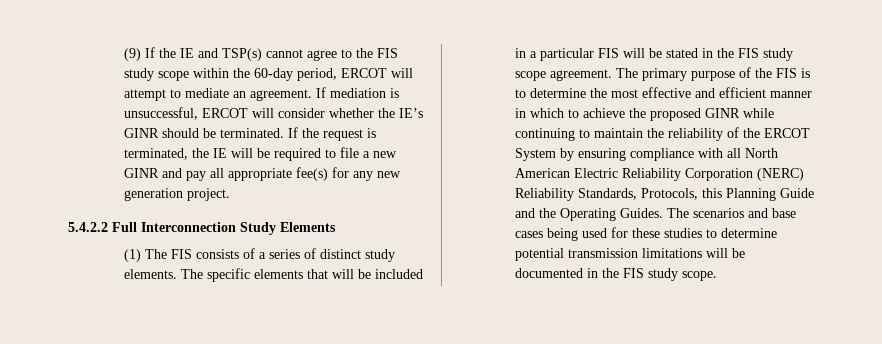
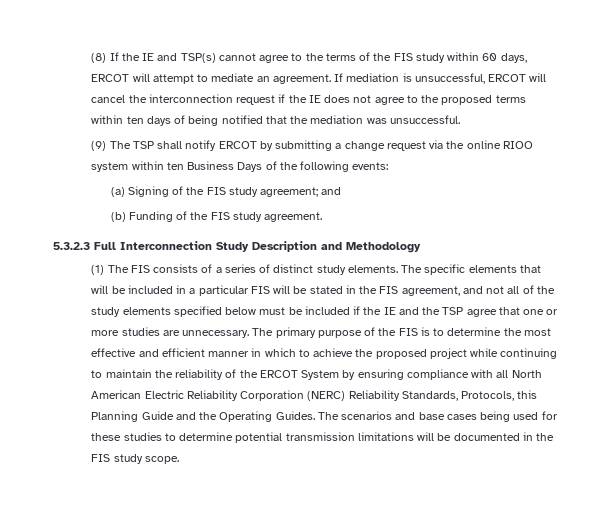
[123,48,141,61] (9) -> [91,53,107,63] (8)
[376,48,398,58] [123,68,337,81] FIS study scope within the 60-day period, -> [325,52,527,63] terms of the FIS study within 60 days,
[277,108,423,118] [123,127,376,141] [123,147,397,161] [123,167,401,181] [123,188,230,201] [68,222,336,235] consider whether the IE’s GINR should be terminated. If the request is terminated, the IE will be required to file a new GINR and pay all appropriate fee(s) for any new generation project. // 5.4.2.2 Full Interconnection Study Elements -> [91,94,526,105] [91,115,460,126] [91,140,533,151] [91,161,389,172] [110,186,342,197] [110,211,323,222] [53,241,421,253] cancel the interconnection request if the IE does not agree to the proposed terms within ten days of being notified that the mediation was unsuccessful. // (9) The TSP shall notify ERCOT by submitting a change request via the online RIOO system within ten Business Days of the following events: // (a) Signing of the FIS study agreement; and // (b) Funding of the FIS study agreement. // 5.3.2.3 Full Interconnection Study Description and Methodology
[762,48,793,61] [514,69,612,81] study scope agreement. -> [401,285,555,296] [91,306,559,317] [91,327,250,338] agreement, and not all of the study elements specified below must be included if the IE and the TSP agree that one or more studies are unnecessary.
[704,108,740,118] GINR -> [429,348,467,359] project

